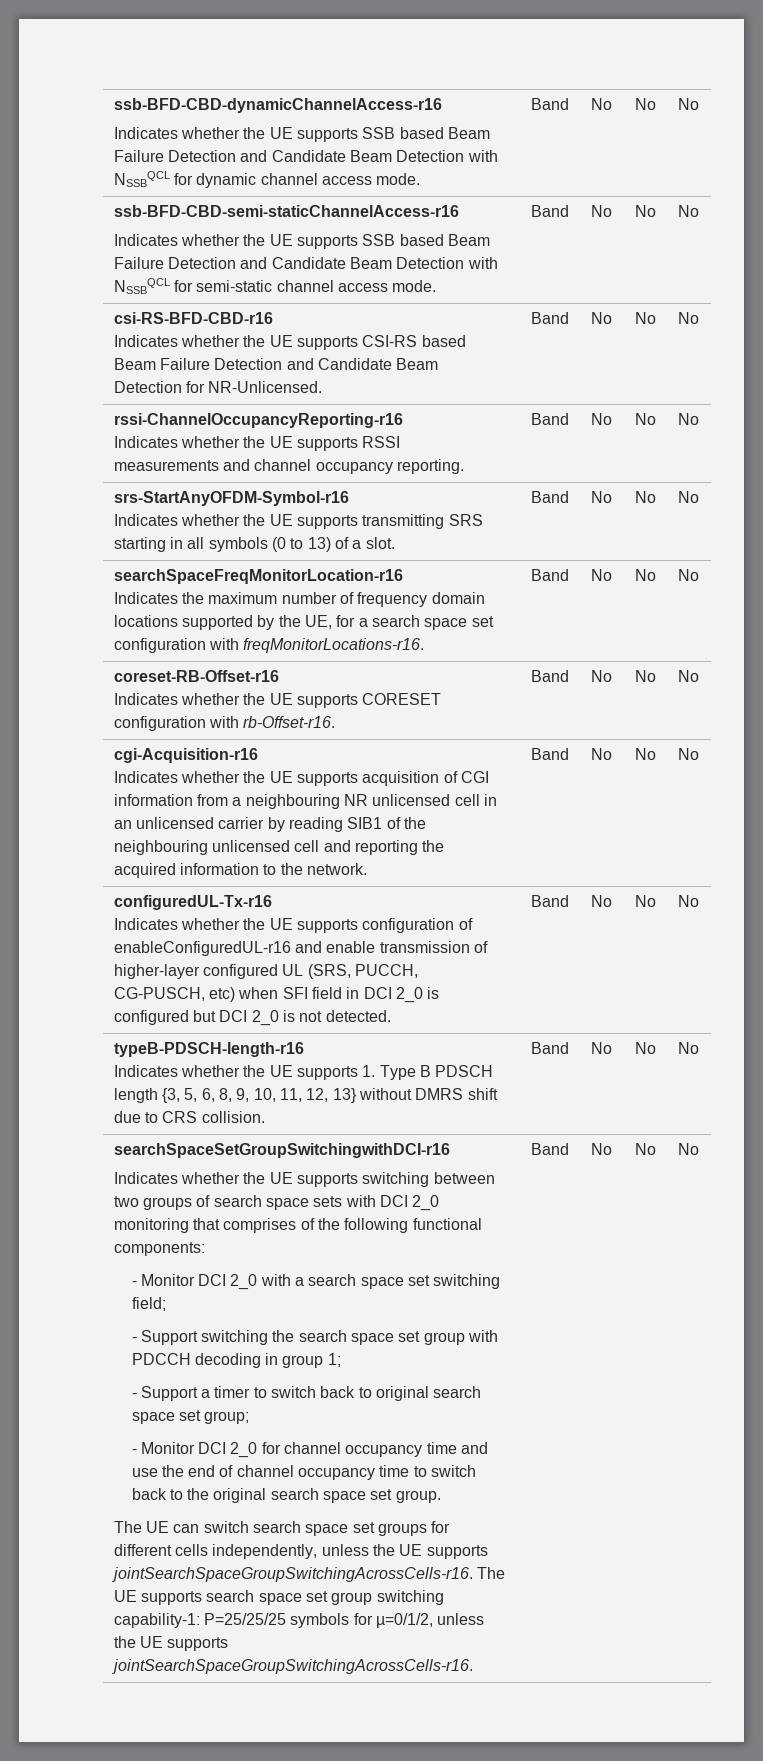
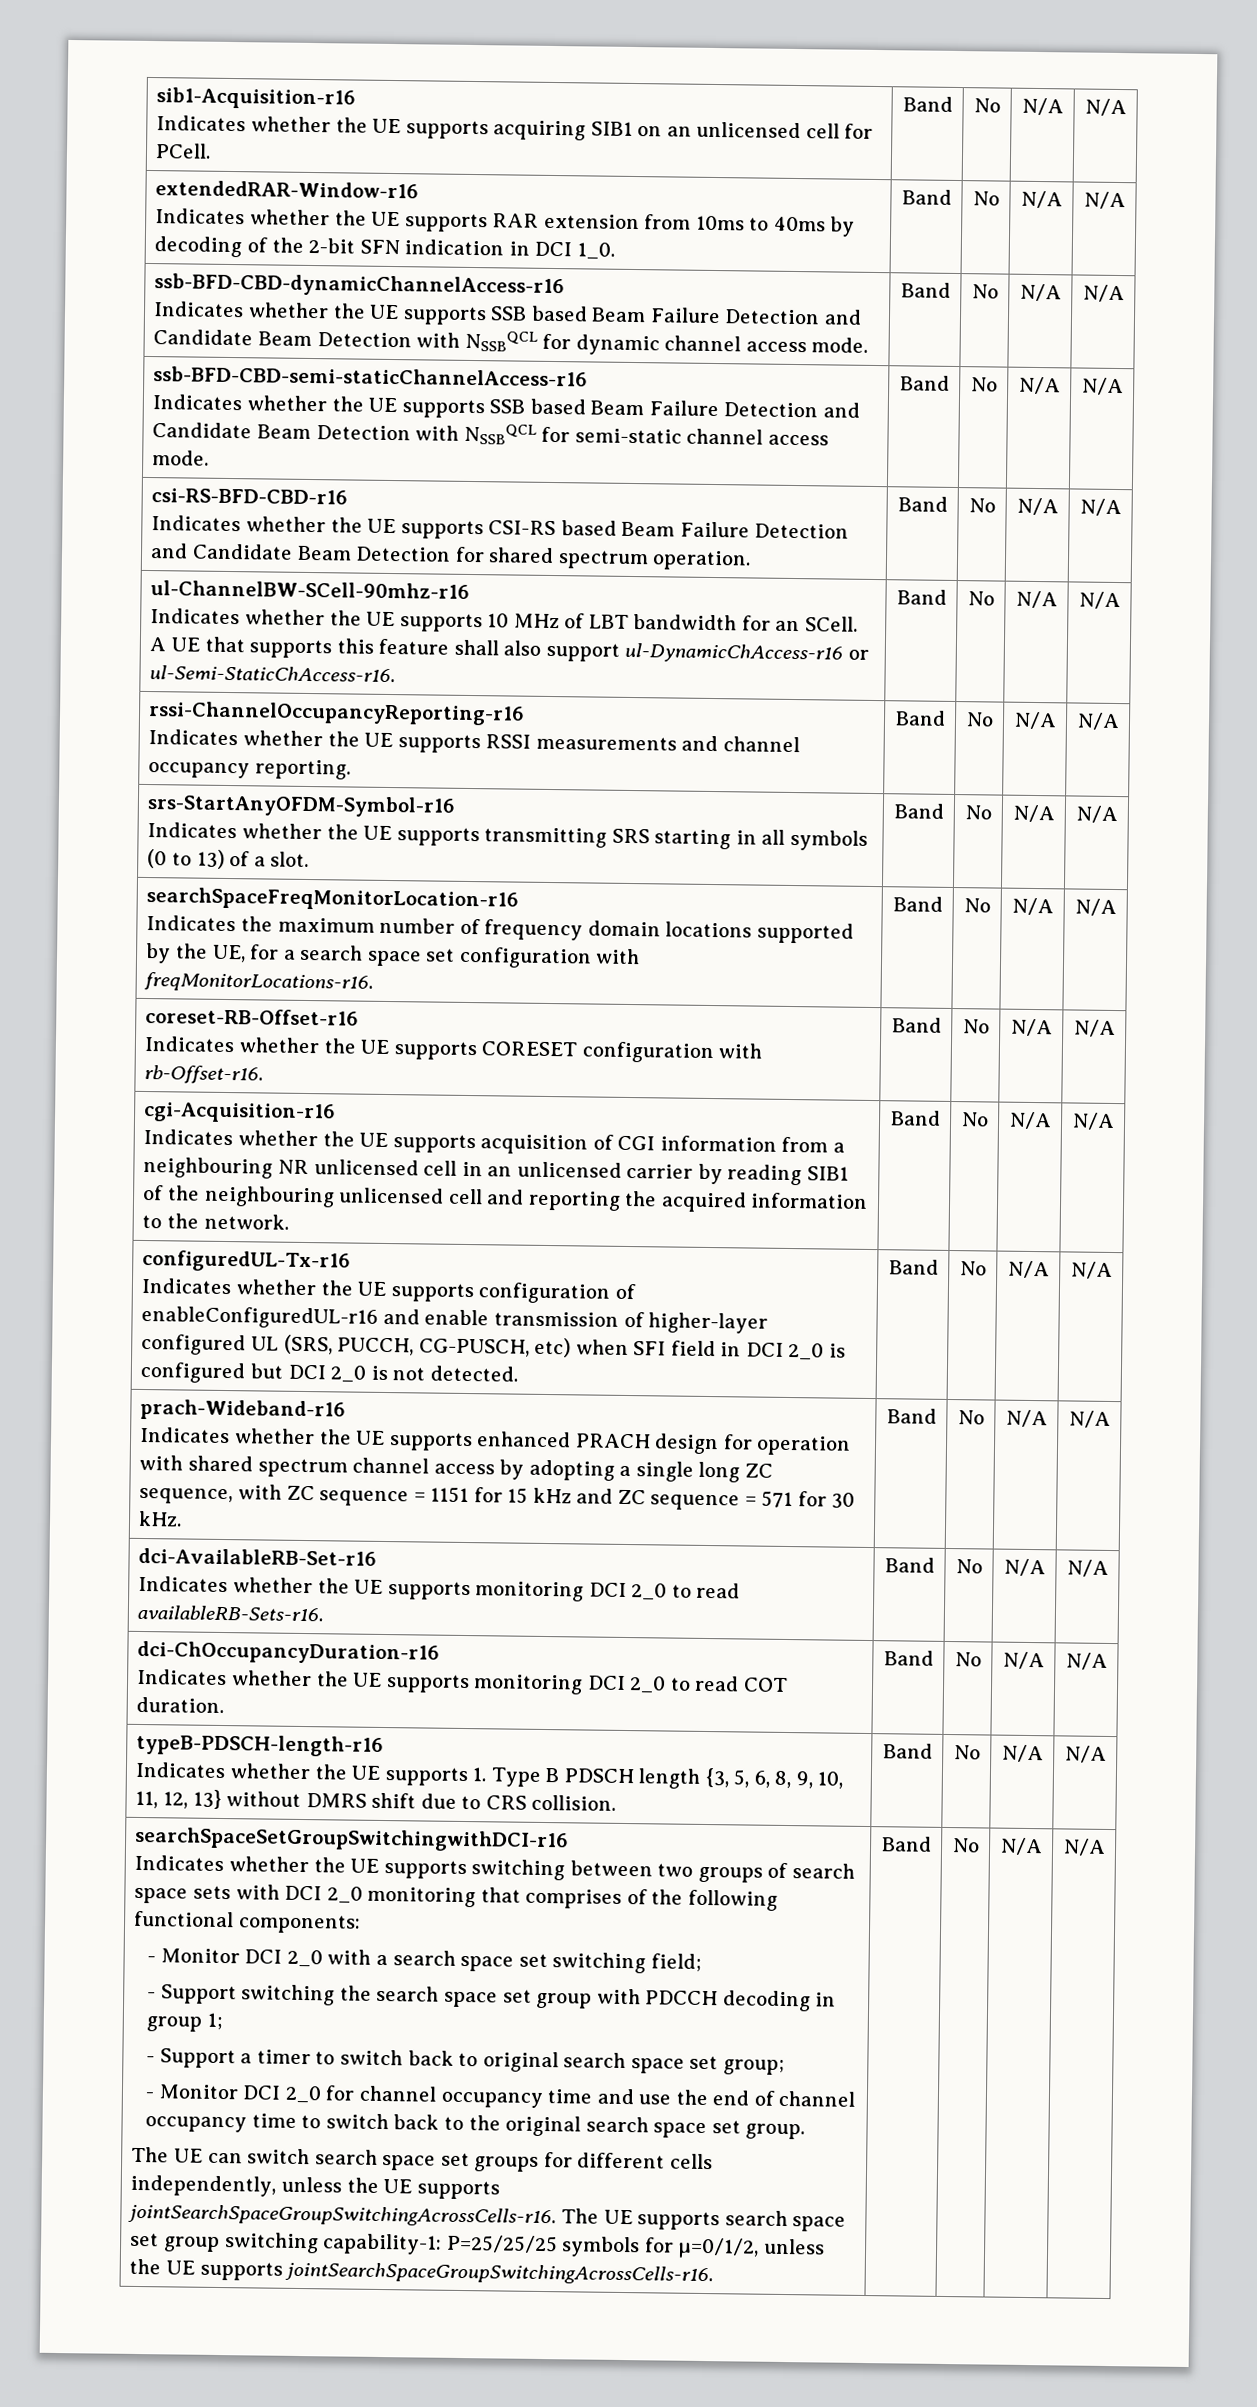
(113, 105) none -> [156,87,357,110] [156,115,874,141] [155,143,212,159] [902,96,953,112] [973,98,1001,113] [1021,97,1064,116] [1084,98,1127,117] [155,180,420,199] [155,208,856,237] [154,236,615,260] [901,189,952,205] [972,191,1000,206] [1020,190,1063,209] [1083,191,1126,210] sib1-Acquisition-r16 // Indicates whether the UE supports acquiring SIB1 on an unlicensed cell for PCell. | Band | No | N/A | N/A // extendedRAR-Window-r16 // Indicates whether the UE supports RAR extension from 10ms to 40ms by decoding of the 2-bit SFN indication in DCI 1_0. | Band | No | N/A | N/A //
[634,98,656,110] [678,98,699,110] No | No -> [1019,283,1062,302] [1082,284,1125,303] N/A | N/A
[634,205,656,217] [678,205,699,217] No | No -> [1018,376,1061,395] [1081,377,1124,396] N/A | N/A
[208,381,323,393] [530,312,569,324] [591,312,612,324] [634,312,656,324] [678,312,699,324] NR-Unlicensed. | Band | No | No | No -> [488,547,752,571] [897,496,948,512] [968,498,996,513] [1016,497,1059,516] [1079,498,1122,517] [150,580,471,599] [150,608,858,633] [149,636,869,664] [149,665,396,683] [896,589,947,605] [967,591,995,606] [1015,590,1058,609] [1078,591,1121,610] shared spectrum operation. | Band | No | N/A | N/A // ul-ChannelBW-SCell-90mhz-r16 // Indicates whether the UE supports 10 MHz of LBT bandwidth for an SCell. A UE that supports this feature shall also support ul-DynamicChAccess-r16 or ul-Semi-StaticChAccess-r16. | Band | No | N/A | N/A
[634,413,656,425] [678,413,699,425] No | No -> [1013,711,1057,730] [1076,712,1120,731] N/A | N/A
[634,491,656,503] [678,491,699,503] No | No -> [1012,804,1055,823] [1075,805,1118,824] N/A | N/A
[634,569,656,581] [678,569,699,581] No | No -> [1011,897,1054,916] [1074,898,1117,917] N/A | N/A
[634,670,656,682] [678,670,699,682] No | No -> [1010,1018,1053,1037] [1073,1019,1116,1038] N/A | N/A
[634,748,656,760] [678,748,699,760] No | No -> [1008,1111,1052,1130] [1071,1112,1115,1131] N/A | N/A
[634,895,656,907] [678,895,699,907] No | No -> [1007,1260,1050,1279] [1070,1261,1113,1279] [140,1398,347,1422] [140,1426,852,1456] [139,1454,773,1483] [139,1484,856,1511] [138,1510,183,1527] [886,1408,937,1424] [957,1410,985,1425] [1005,1409,1048,1428] [1068,1410,1111,1428] [138,1547,378,1566] [138,1575,741,1602] [137,1604,324,1622] [884,1557,935,1573] [955,1559,983,1574] [1003,1558,1046,1577] [1066,1559,1109,1577] [137,1640,441,1665] [137,1668,788,1695] [136,1696,225,1714] [883,1650,934,1666] [954,1652,982,1667] [1002,1651,1045,1670] [1065,1652,1108,1670] N/A | N/A // prach-Wideband-r16 // Indicates whether the UE supports enhanced PRACH design for operation with shared spectrum channel access by adopting a single long ZC sequence, with ZC sequence = 1151 for 15 kHz and ZC sequence = 571 for 30 kHz. | Band | No | N/A | N/A // dci-AvailableRB-Set-r16 // Indicates whether the UE supports monitoring DCI 2_0 to read availableRB-Sets-r16. | Band | No | N/A | N/A // dci-ChOccupancyDuration-r16 // Indicates whether the UE supports monitoring DCI 2_0 to read COT duration. | Band | No | N/A | N/A
[634,1042,656,1054] [678,1042,699,1054] No | No -> [1001,1744,1044,1763] [1064,1745,1107,1763] N/A | N/A
[634,1143,656,1155] [678,1143,699,1155] No | No -> [999,1837,1043,1856] [1062,1838,1106,1856] N/A | N/A

